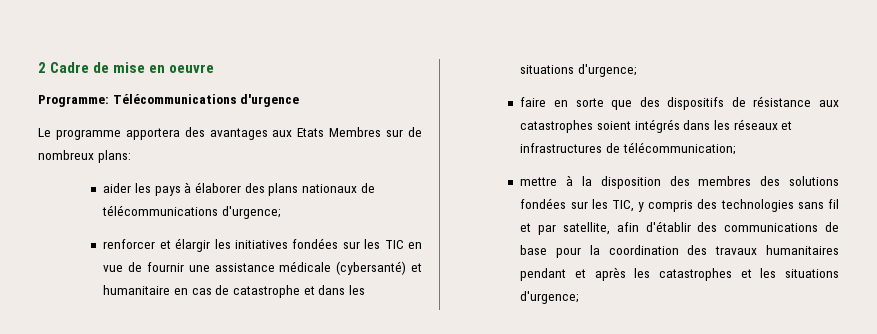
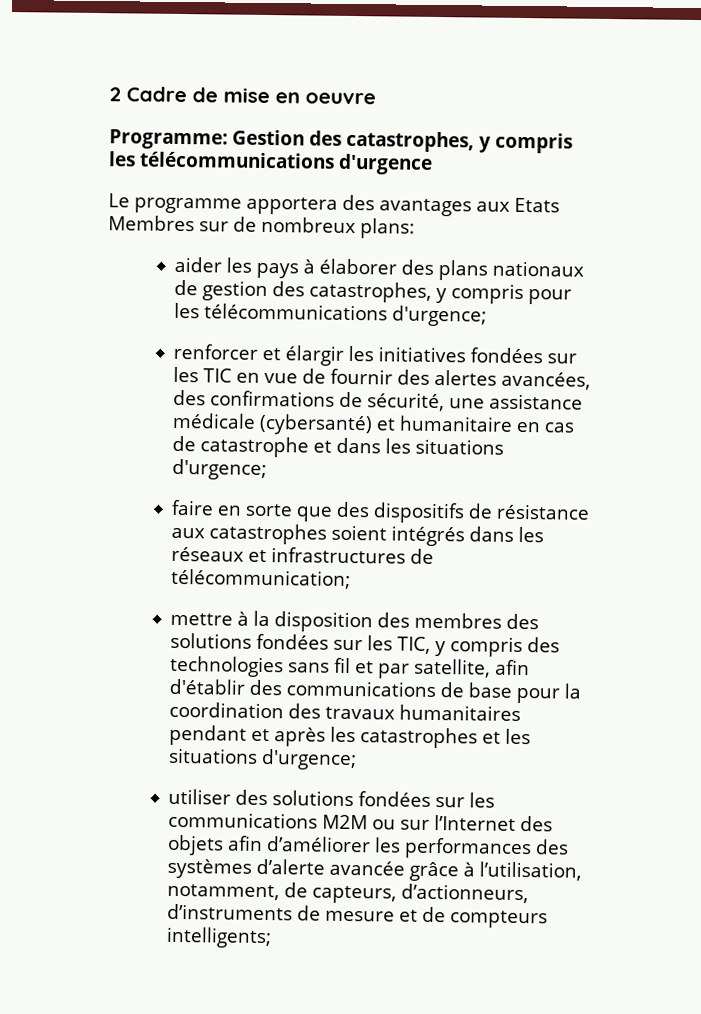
[112,94,237,104] Télécommunications -> [232,129,573,154] [108,151,335,169] Gestion des catastrophes, y compris les télécommunications
(375, 188) none -> [201,280,572,305] [173,302,200,319] gestion des catastrophes, y compris pour les
(185, 267) none -> [396,369,591,390] [172,389,445,412] des alertes avancées, des confirmations de sécurité,
(580, 297) none -> [167,788,495,808] [167,811,553,832] [166,834,569,860] [166,858,582,882] [166,882,529,904] [166,903,548,929] [165,926,272,949] // utiliser des solutions fondées sur les communications M2M ou sur l’Internet des objets afin d’améliorer les performances des systèmes d’alerte avancée grâce à l’utilisation, notamment, de capteurs, d’actionneurs, d’instruments de mesure et de compteurs intelligents;

